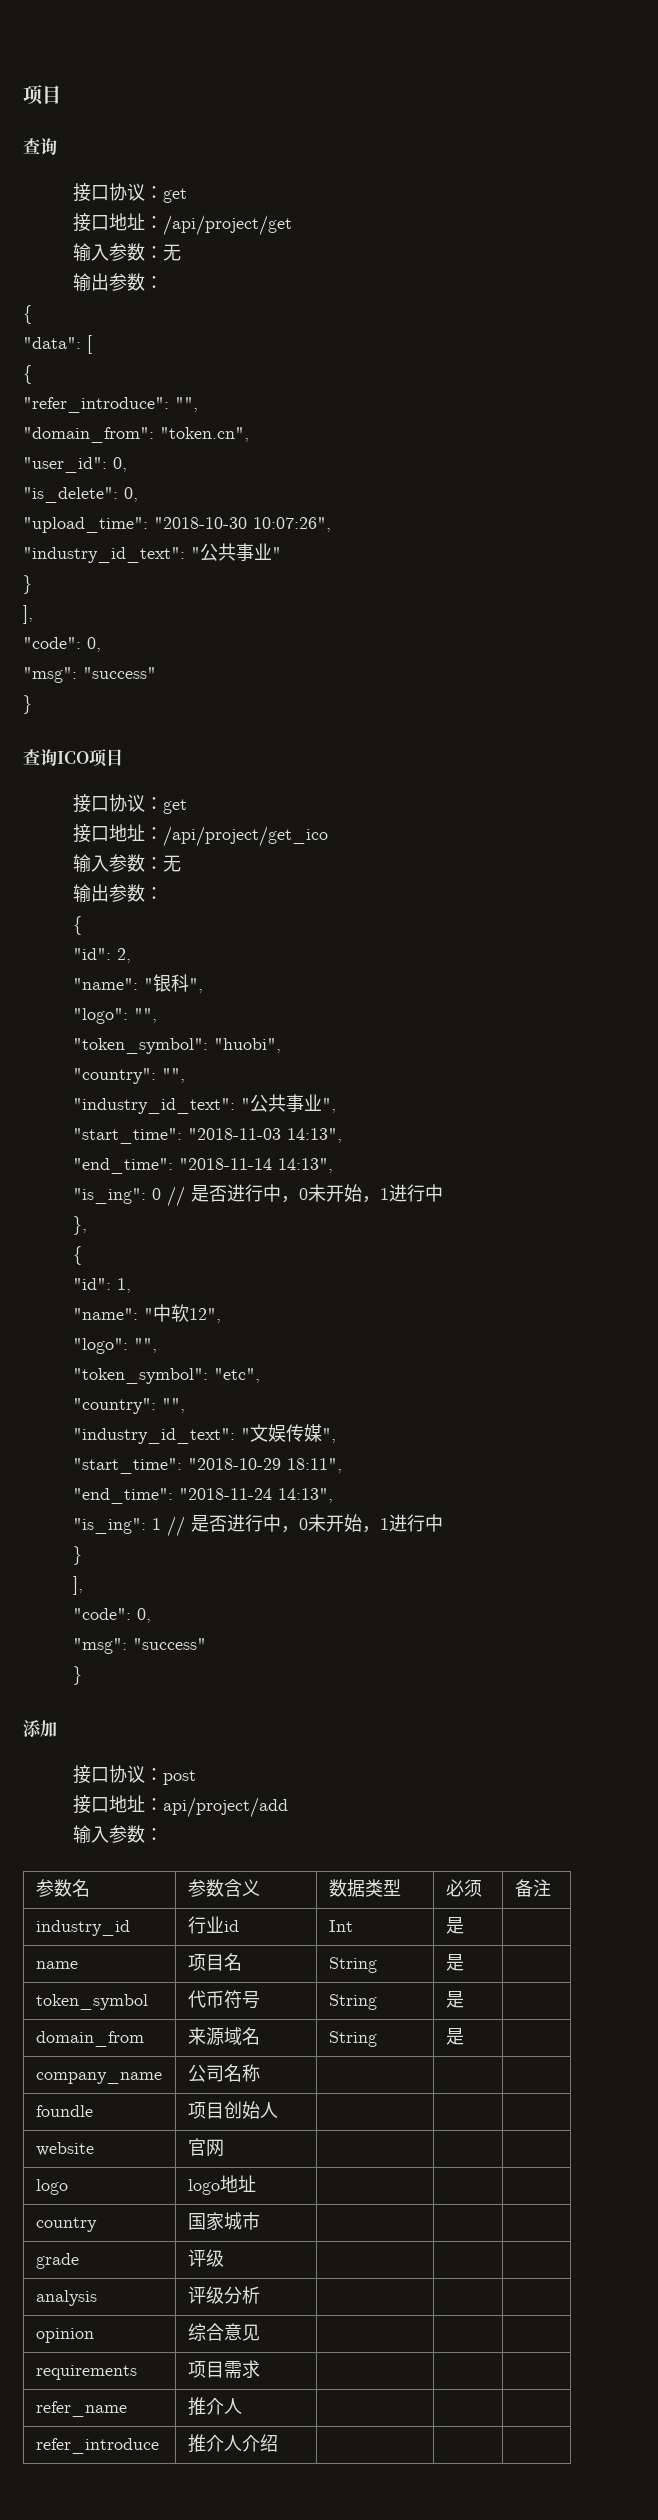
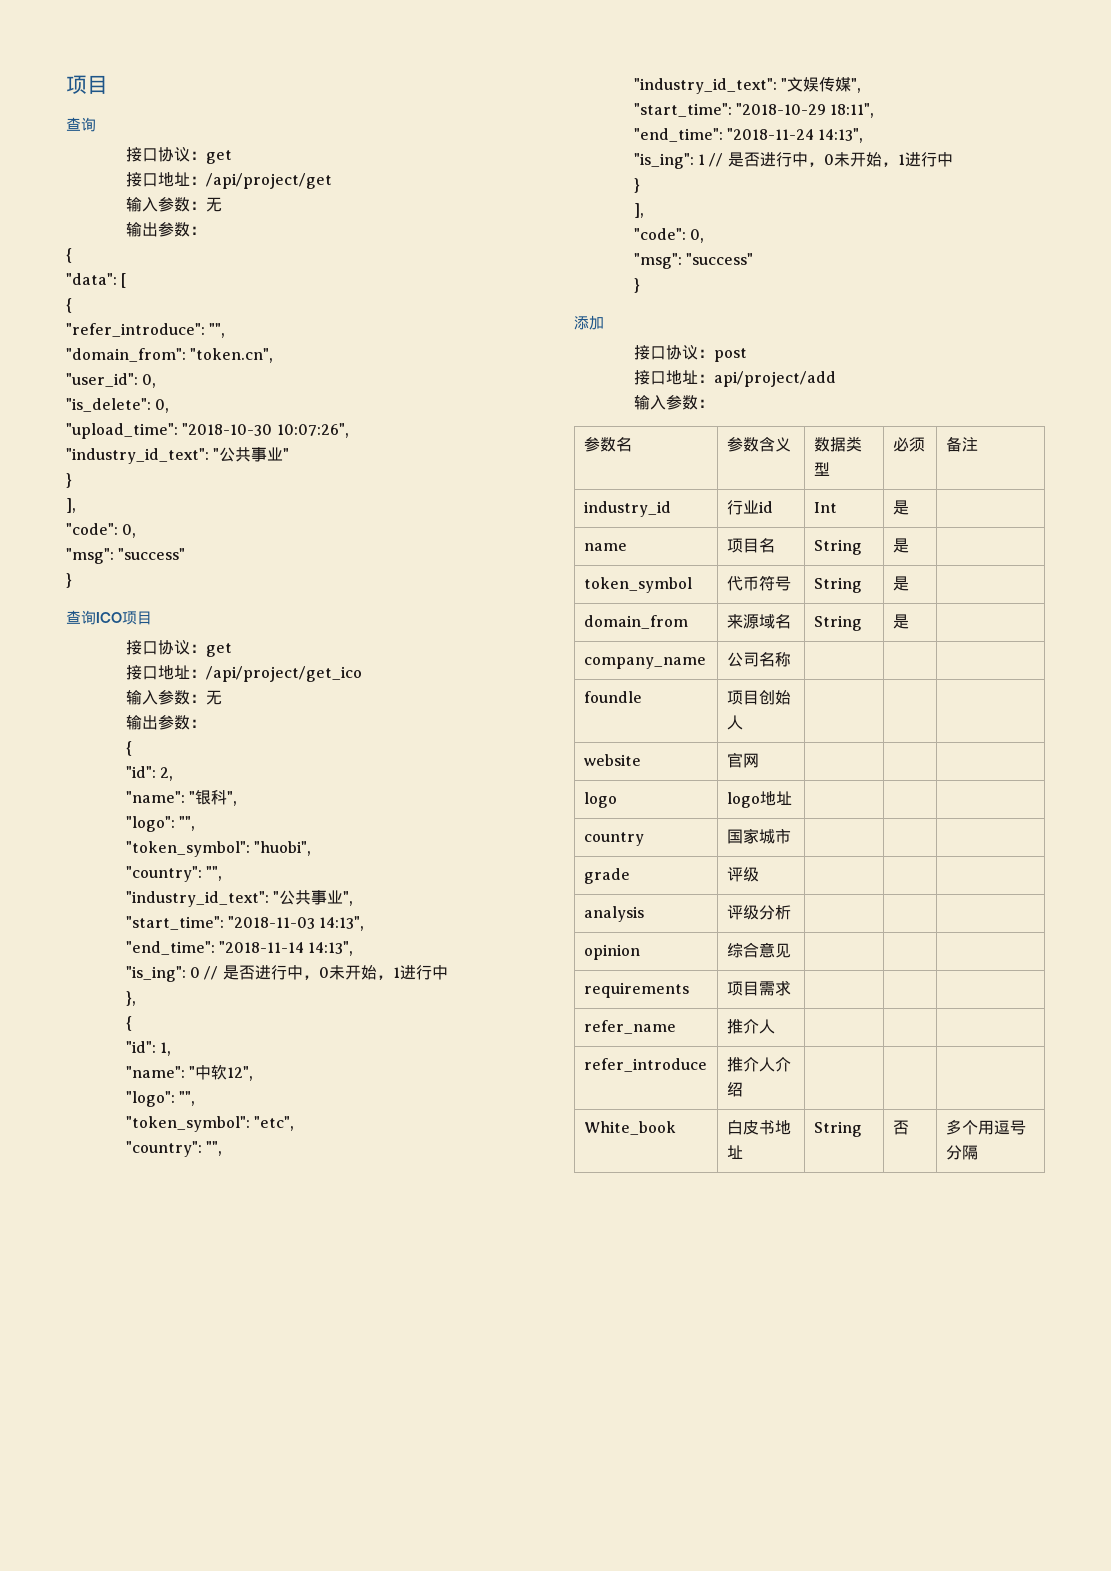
(278, 2443) none -> [583,1121,676,1135] [726,1120,791,1135] [726,1145,743,1159] [813,1121,862,1137] [892,1120,909,1135] [945,1119,1026,1135] [945,1145,978,1160] // White_book | 白皮书地址 | String | 否 | 多个用逗号分隔

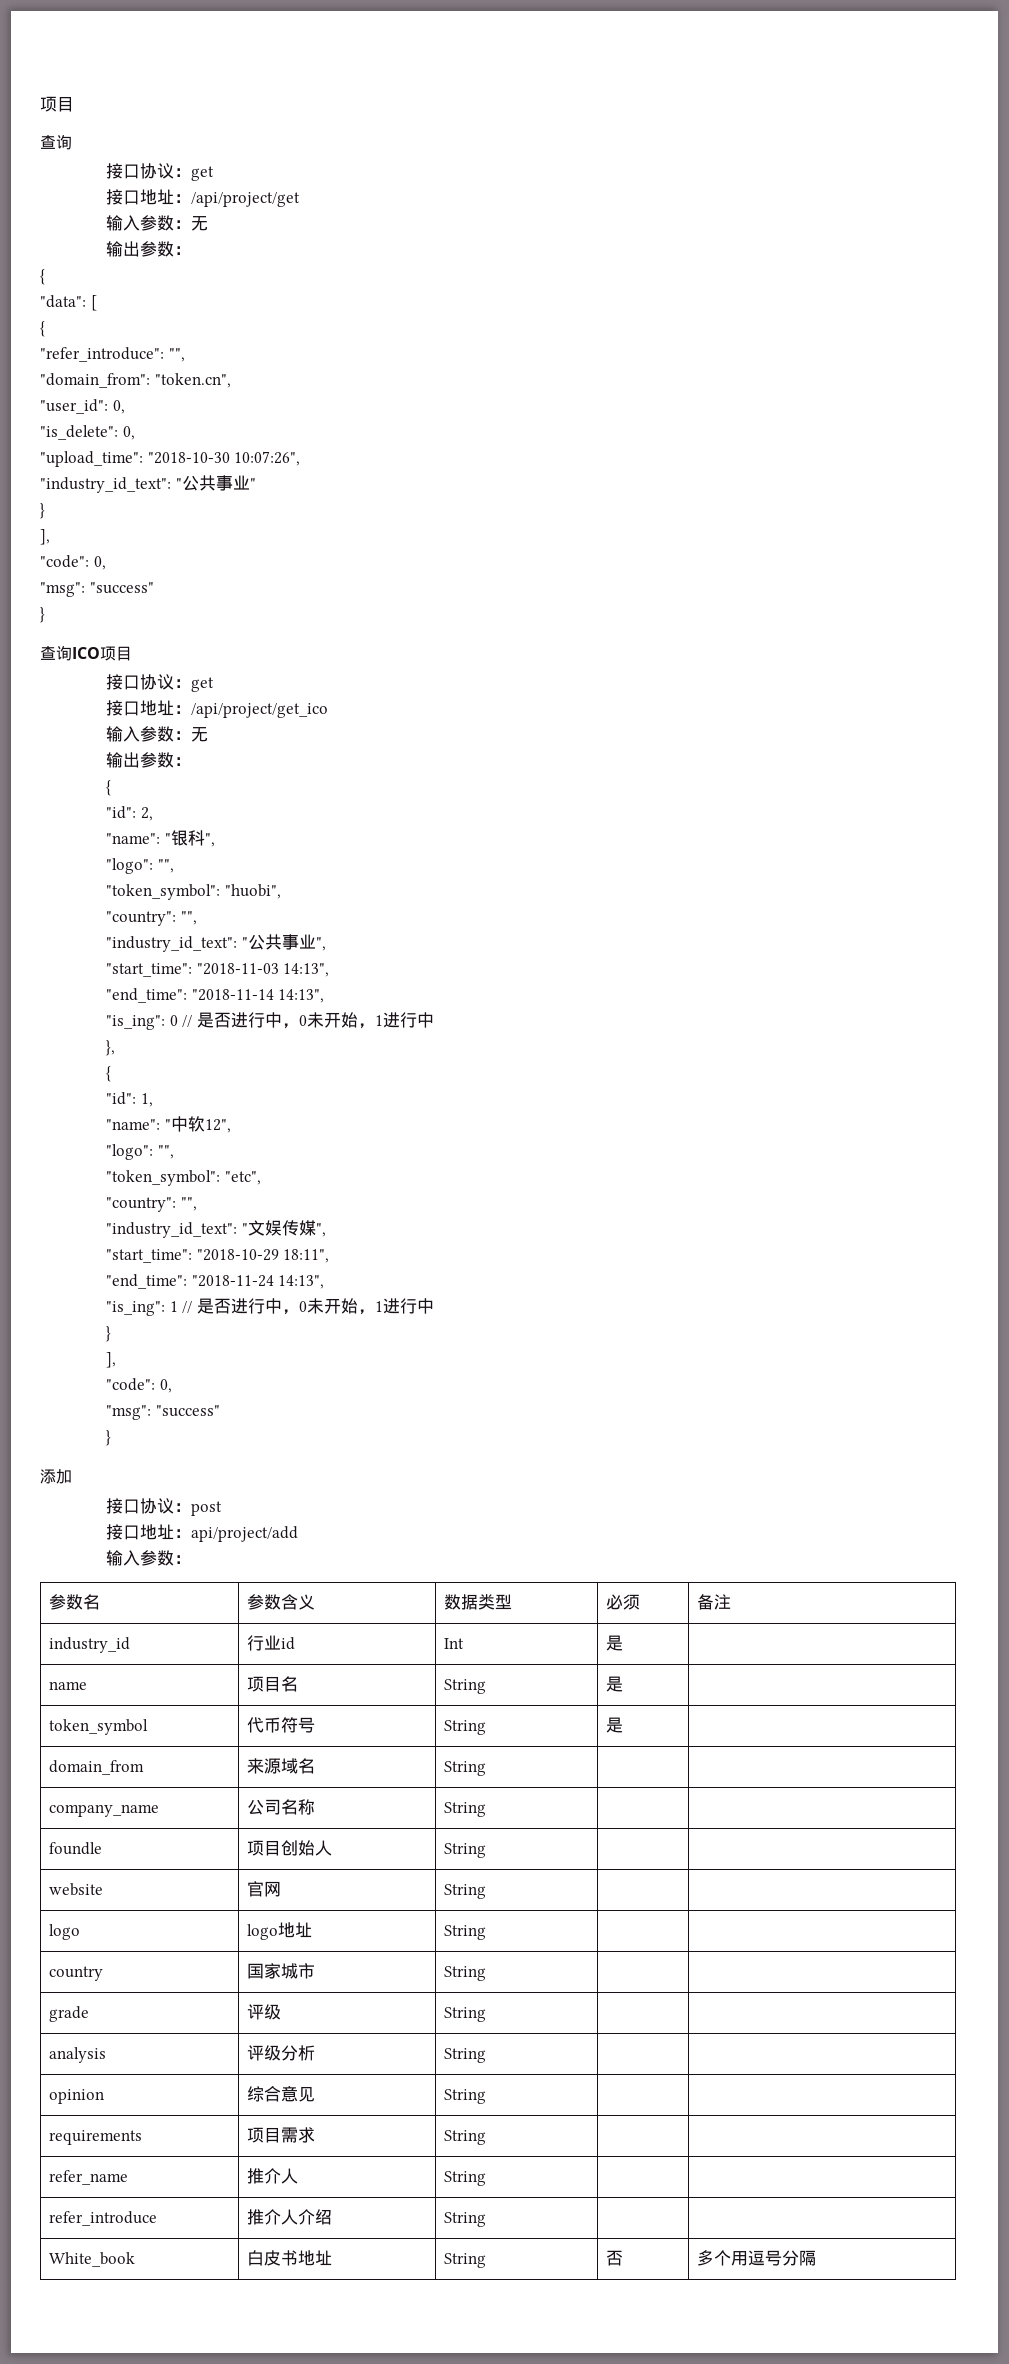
[892,614,909,629] 是 -> (486, 1768) none
(791, 659) none -> [443,1802,486,1817] String
(743, 722) none -> [443,1843,486,1858] String
(759, 760) none -> [443,1884,486,1899] String
(792, 798) none -> [443,1925,486,1940] String
(791, 836) none -> [443,1966,486,1981] String
(759, 874) none -> [443,2007,486,2022] String
(791, 912) none -> [443,2048,486,2063] String
(791, 950) none -> [443,2089,486,2104] String
(791, 988) none -> [443,2130,486,2145] String
(775, 1026) none -> [443,2171,486,2186] String
(743, 1089) none -> [443,2212,486,2227] String

